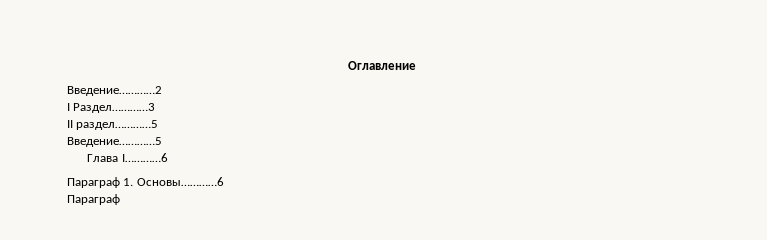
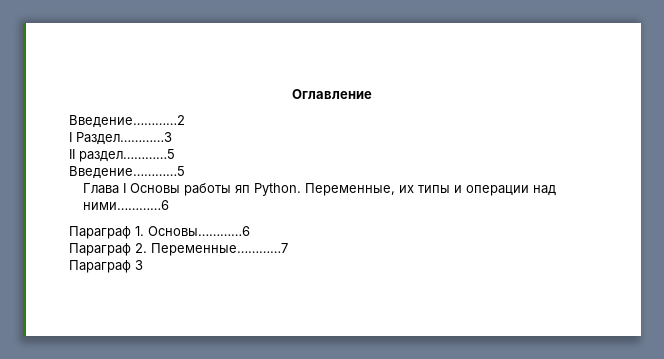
[121,153,168,162] I…………6 -> [123,183,557,196] [83,200,170,210] I Основы работы яп Python. Переменные, их типы и операции над ними…………6
(120, 199) none -> [134,243,288,256] [68,260,143,273] 2. Переменные…………7 // Параграф 3

